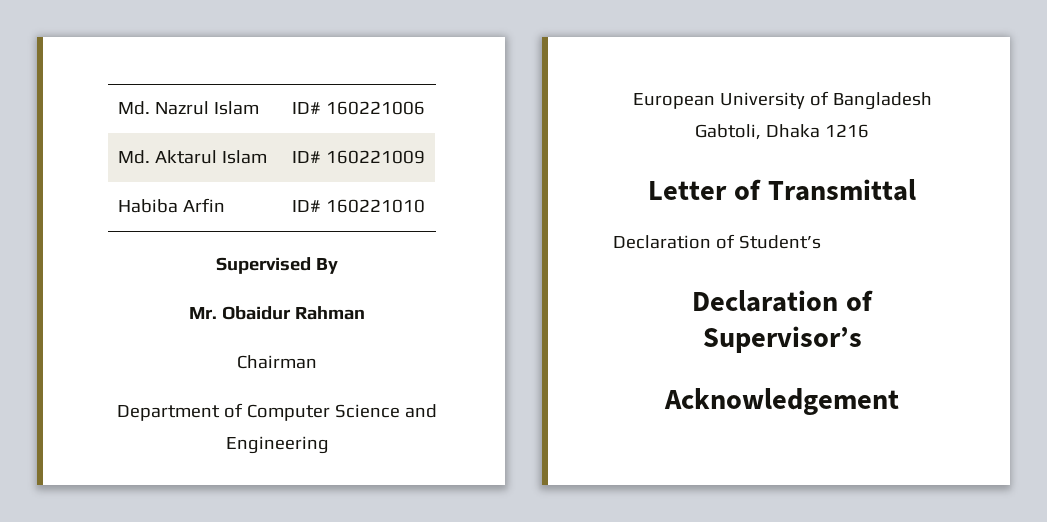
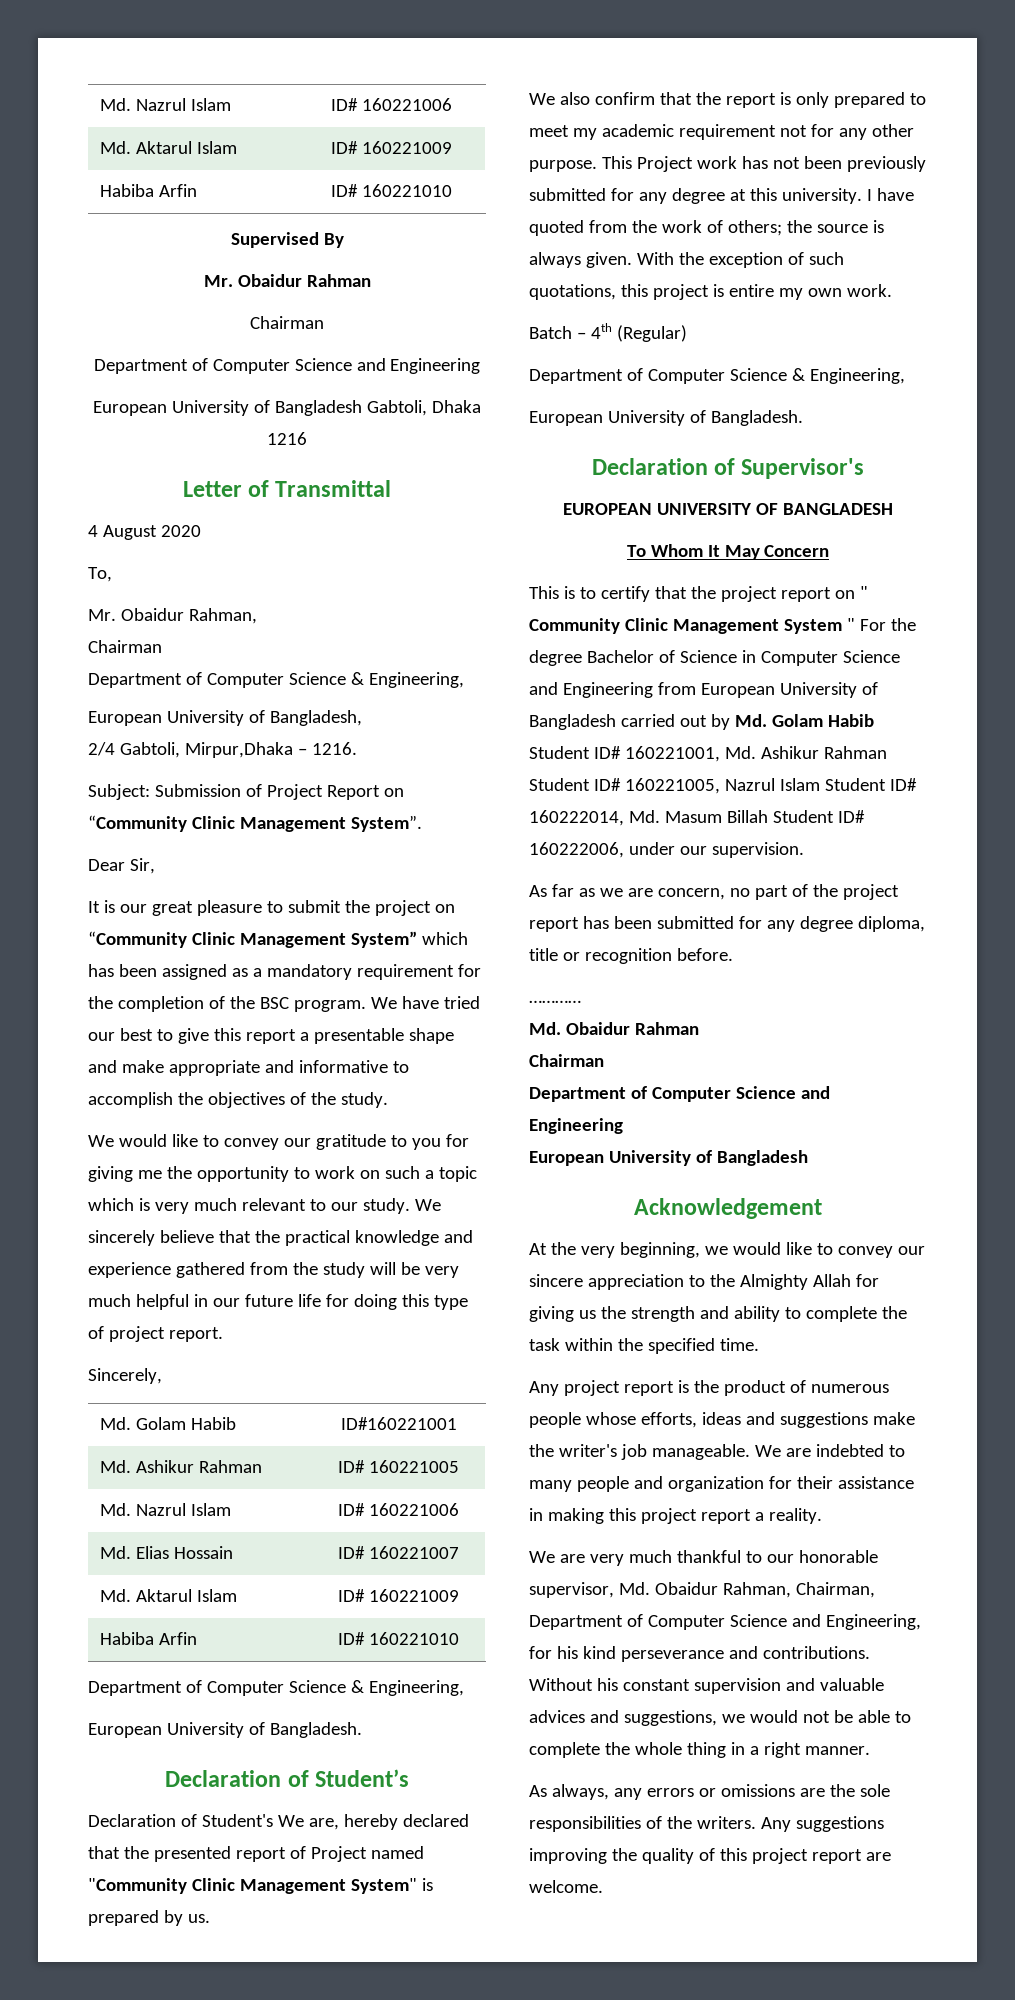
[613,234,821,249] [692,290,873,312] [702,326,862,353] [664,388,899,415] Declaration of Student’s // Declaration of Supervisor’s // Acknowledgement -> [88,525,201,540] [88,567,112,582] [88,608,257,624] [88,640,162,653] [88,672,464,688] [88,710,362,726] [88,742,357,758] [88,784,404,800] [88,815,422,832] [88,858,155,874] [88,900,455,916] [88,931,468,948] [88,964,481,980] [88,996,480,1012] [88,1028,454,1044] [88,1060,409,1076] [88,1092,388,1108] [88,1134,469,1150] [88,1166,477,1182] [88,1198,441,1214] [88,1230,473,1246] [88,1262,459,1278] [88,1294,468,1310] [88,1326,223,1342] [88,1368,162,1384] [100,1417,237,1430] [340,1417,457,1430] [100,1460,263,1473] [338,1460,459,1473] [100,1503,232,1516] [338,1503,459,1516] [100,1546,234,1559] [338,1546,459,1559] [100,1589,238,1602] [338,1589,459,1602] [100,1632,198,1645] [338,1632,459,1645] [88,1680,464,1696] [88,1722,362,1738] [165,1769,409,1787] [88,1814,469,1830] [88,1846,424,1862] [88,1878,433,1894] [88,1910,210,1926] [529,92,926,108] [529,124,914,140] [529,156,926,172] [529,188,914,204] [529,220,884,236] [529,252,844,268] [529,284,892,300] [529,323,687,342] [529,368,905,384] [529,410,803,426] [591,458,865,479] [563,503,893,515] [626,544,830,560] [529,586,868,602] [529,618,916,634] [529,650,900,666] [529,682,878,698] [529,714,874,730] [529,746,887,762] [529,778,917,794] [529,810,865,826] [529,842,804,858] [529,884,899,900] [529,916,925,932] [529,948,733,964] [529,1000,581,1003] [529,1022,699,1035] [529,1054,604,1067] [529,1086,830,1102] [529,1118,623,1134] [529,1150,808,1166] [634,1198,822,1219] [529,1242,925,1258] [529,1274,879,1290] [529,1306,907,1322] [529,1338,759,1354] [529,1380,889,1396] [529,1412,915,1428] [529,1444,905,1460] [529,1476,914,1492] [529,1508,822,1524] [529,1550,878,1566] [529,1582,875,1598] [529,1614,921,1630] [529,1646,870,1662] [529,1678,884,1694] [529,1710,911,1726] [529,1742,870,1758] [529,1784,890,1800] [529,1816,884,1832] [529,1848,891,1864] [529,1880,603,1893] 4 August 2020 // To, // Mr. Obaidur Rahman, // Chairman // Department of Computer Science & Engineering, // European University of Bangladesh, // 2/4 Gabtoli, Mirpur,Dhaka – 1216. // Subject: Submission of Project Report on “Community Clinic Management System”. // Dear Sir, // It is our great pleasure to submit the project on “Community Clinic Management System” which has been assigned as a mandatory requirement for the completion of the BSC program. We have tried our best to give this report a presentable shape and make appropriate and informative to accomplish the objectives of the study. // We would like to convey our gratitude to you for giving me the opportunity to work on such a topic which is very much relevant to our study. We sincerely believe that the practical knowledge and experience gathered from the study will be very much helpful in our future life for doing this type of project report. // Sincerely, // Md. Golam Habib | ID#160221001 // Md. Ashikur Rahman | ID# 160221005 // Md. Nazrul Islam | ID# 160221006 // Md. Elias Hossain | ID# 160221007 // Md. Aktarul Islam | ID# 160221009 // Habiba Arfin | ID# 160221010 // Department of Computer Science & Engineering, // European University of Bangladesh. // Declaration of Student’s // Declaration of Student's We are, hereby declared that the presented report of Project named "Community Clinic Management System" is prepared by us. // We also confirm that the report is only prepared to meet my academic requirement not for any other purpose. This Project work has not been previously submitted for any degree at this university. I have quoted from the work of others; the source is always given. With the exception of such quotations, this project is entire my own work. // Batch – 4th (Regular) // Department of Computer Science & Engineering, // European University of Bangladesh. // Declaration of Supervisor's // EUROPEAN UNIVERSITY OF BANGLADESH // To Whom It May Concern // This is to certify that the project report on " Community Clinic Management System " For the degree Bachelor of Science in Computer Science and Engineering from European University of Bangladesh carried out by Md. Golam Habib Student ID# 160221001, Md. Ashikur Rahman Student ID# 160221005, Nazrul Islam Student ID# 160222014, Md. Masum Billah Student ID# 160222006, under our supervision. // As far as we are concern, no part of the project report has been submitted for any degree diploma, title or recognition before. // ………… // Md. Obaidur Rahman // Chairman // Department of Computer Science and Engineering // European University of Bangladesh // Acknowledgement // At the very beginning, we would like to convey our sincere appreciation to the Almighty Allah for giving us the strength and ability to complete the task within the specified time. // Any project report is the product of numerous people whose efforts, ideas and suggestions make the writer's job manageable. We are indebted to many people and organization for their assistance in making this project report a reality. // We are very much thankful to our honorable supervisor, Md. Obaidur Rahman, Chairman, Department of Computer Science and Engineering, for his kind perseverance and contributions. Without his constant supervision and valuable advices and suggestions, we would not be able to complete the whole thing in a right manner. // As always, any errors or omissions are the sole responsibilities of the writers. Any suggestions improving the quality of this project report are welcome.

